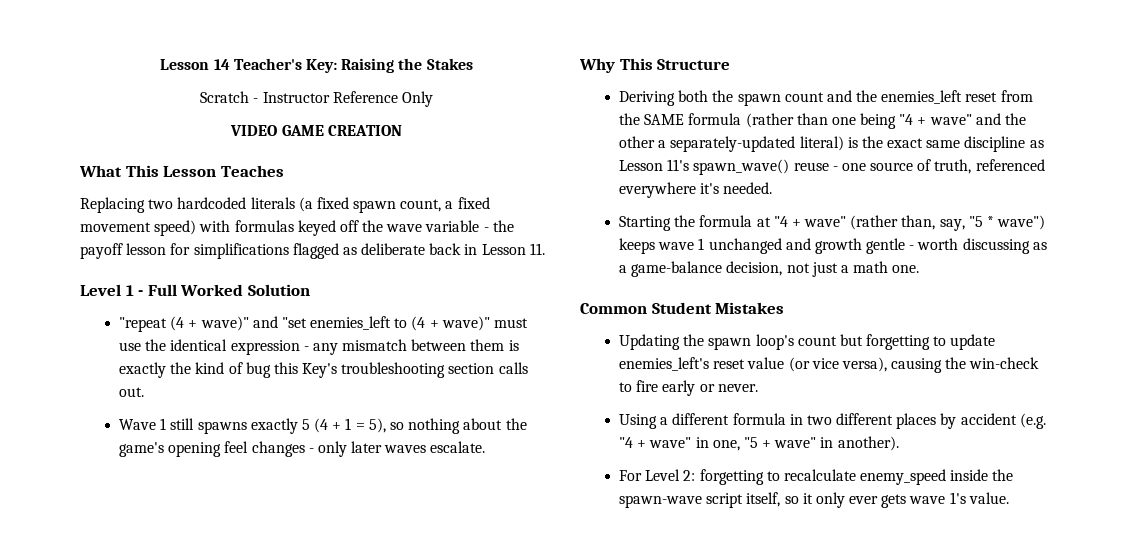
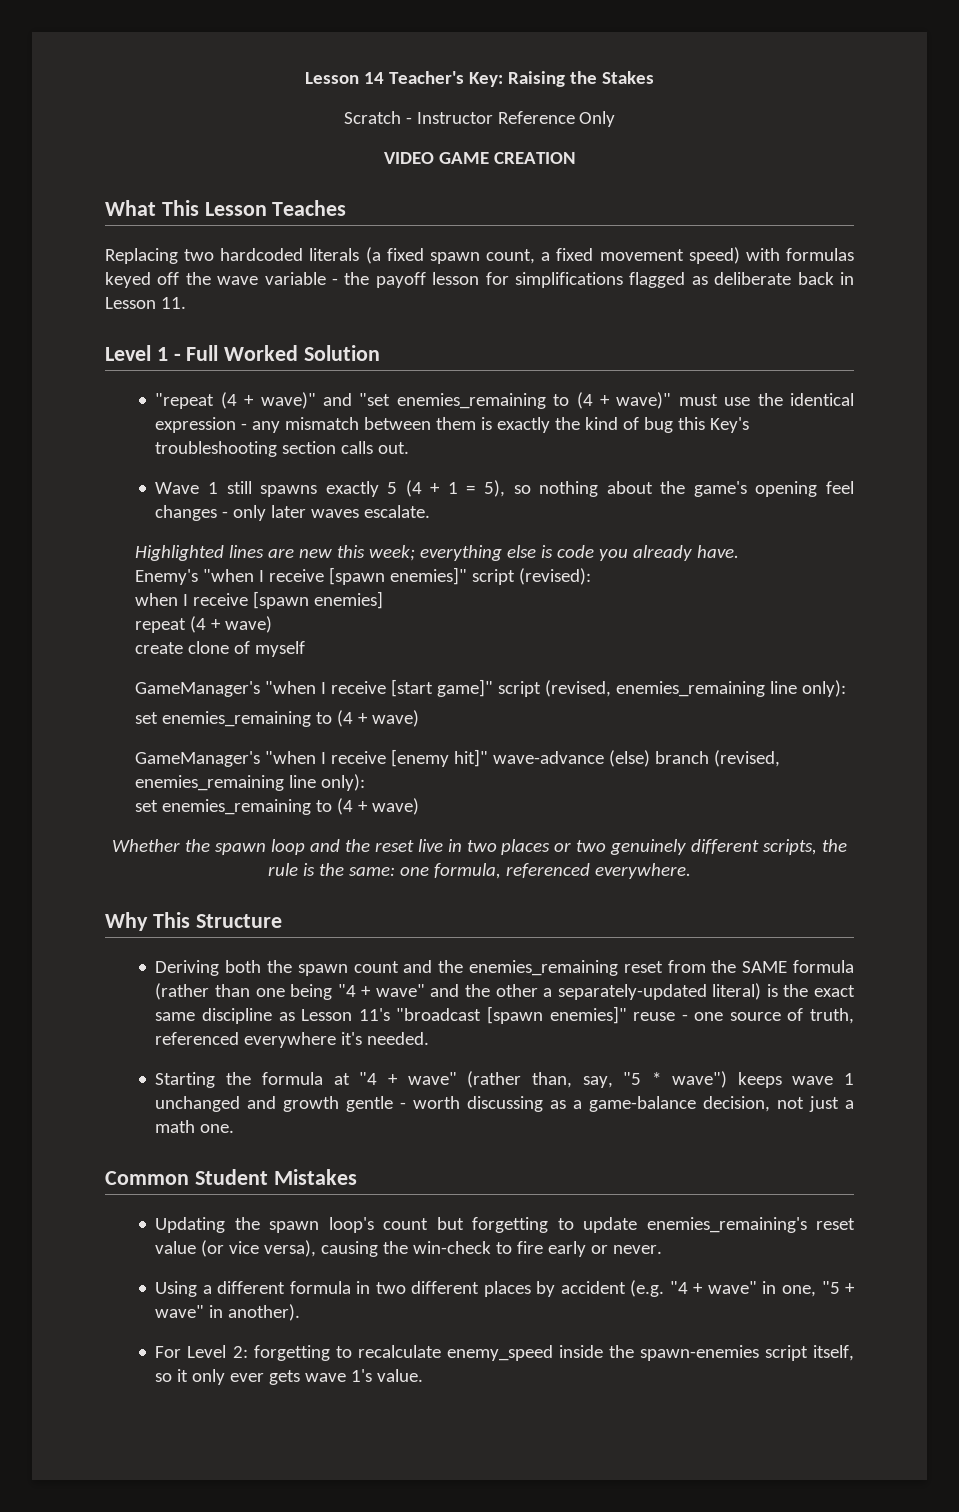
[310,316,392,330] enemies_left -> [396,393,546,409] enemies_remaining
(486, 447) none -> [135,545,740,561] [135,567,592,585] [135,591,384,609] [135,616,273,633] [135,641,306,657] [135,679,847,697] [135,710,420,727] [135,749,781,767] [135,774,366,791] [135,798,420,815] [111,839,848,855] [268,863,691,879] // Highlighted lines are new this week; everything else is code you already have. // Enemy's "when I receive [spawn enemies]" script (revised): // when I receive [spawn enemies] // repeat (4 + wave) // create clone of myself // GameManager's "when I receive [start game]" script (revised, enemies_remaining line only): // set enemies_remaining to (4 + wave) // GameManager's "when I receive [enemy hit]" wave-advance (else) branch (revised, enemies_remaining line only): // set enemies_remaining to (4 + wave) // Whether the spawn loop and the reset live in two places or two genuinely different scripts, the rule is the same: one formula, referenced everywhere.
[881,90,963,104] enemies_left -> [469,960,619,976] enemies_remaining
[693,159,790,175] spawn_wave() -> [396,1006,627,1024] "broadcast [spawn enemies]"
[618,357,709,371] enemies_left's -> [646,1217,807,1233] enemies_remaining's
[618,495,702,508] spawn-wave -> [639,1345,759,1361] spawn-enemies

